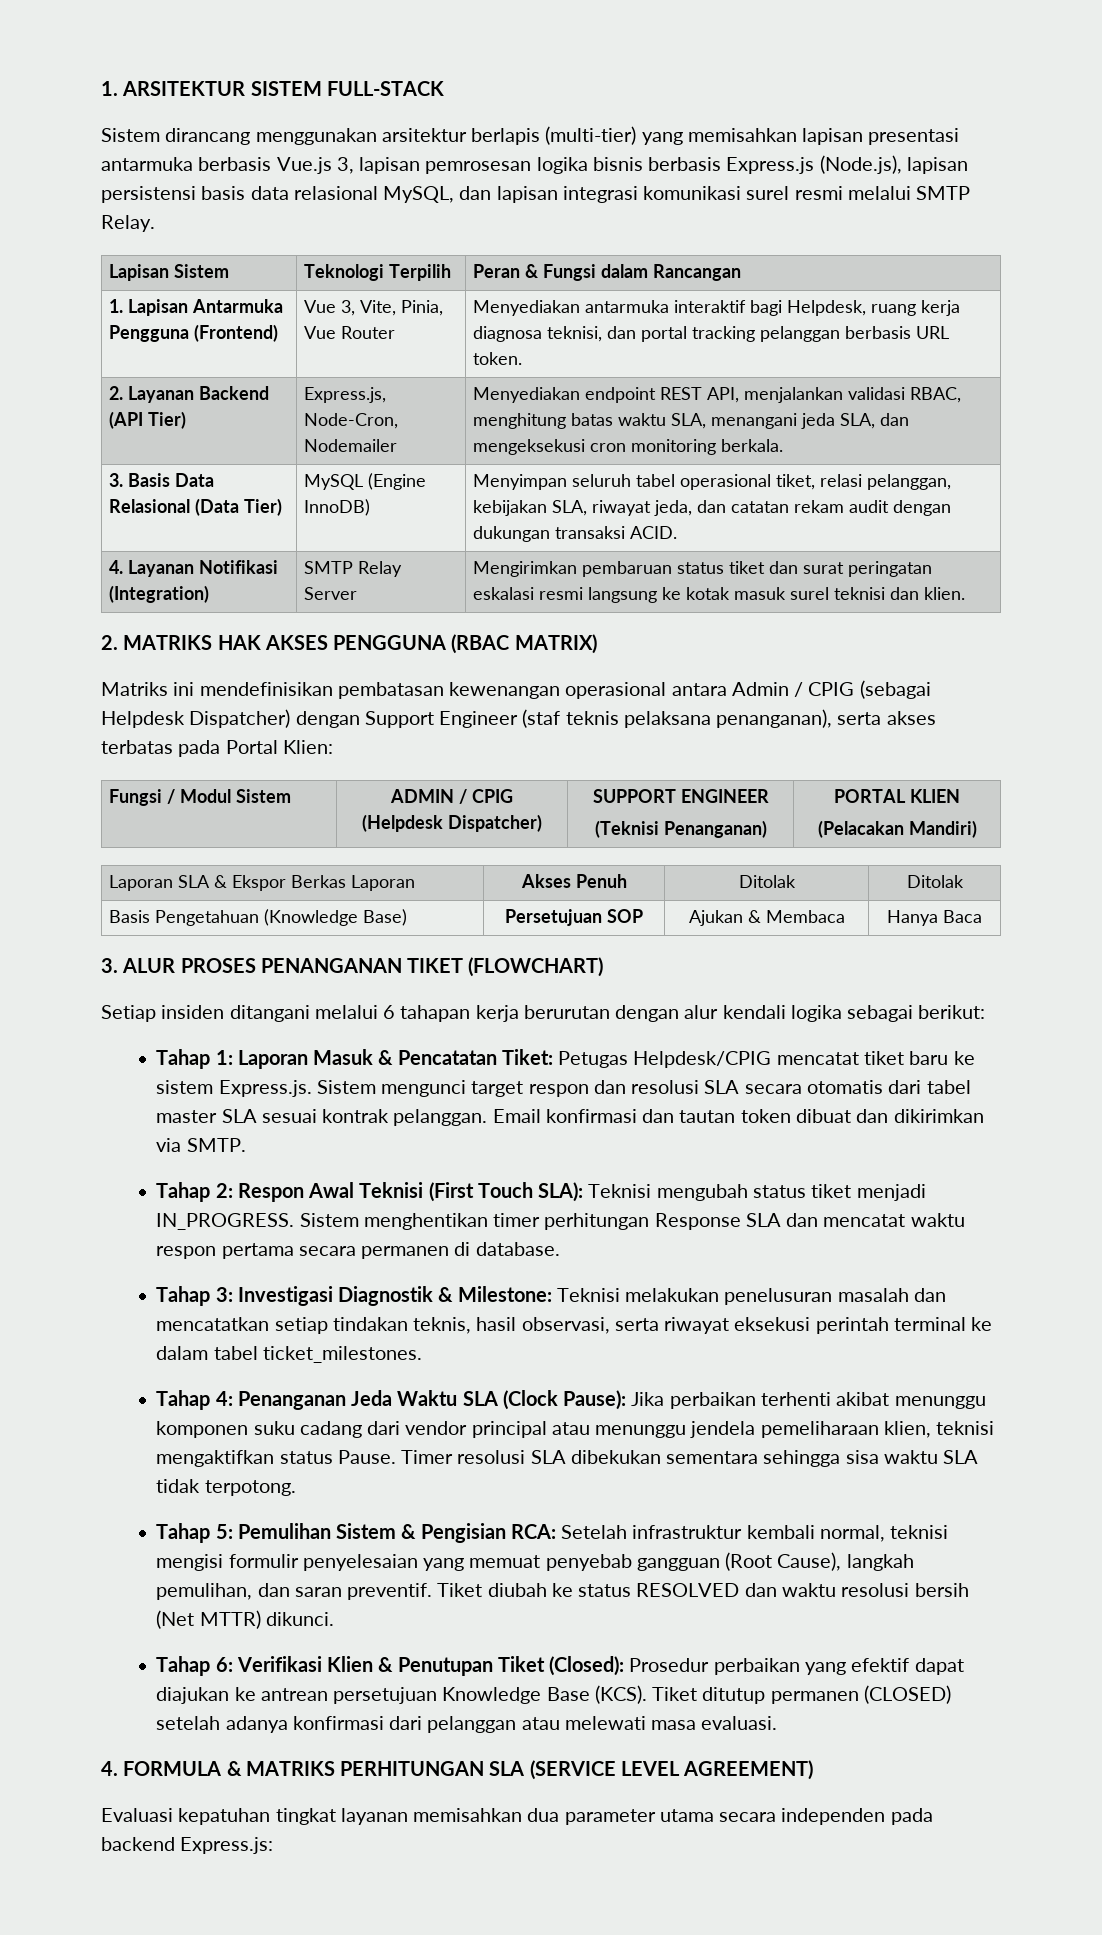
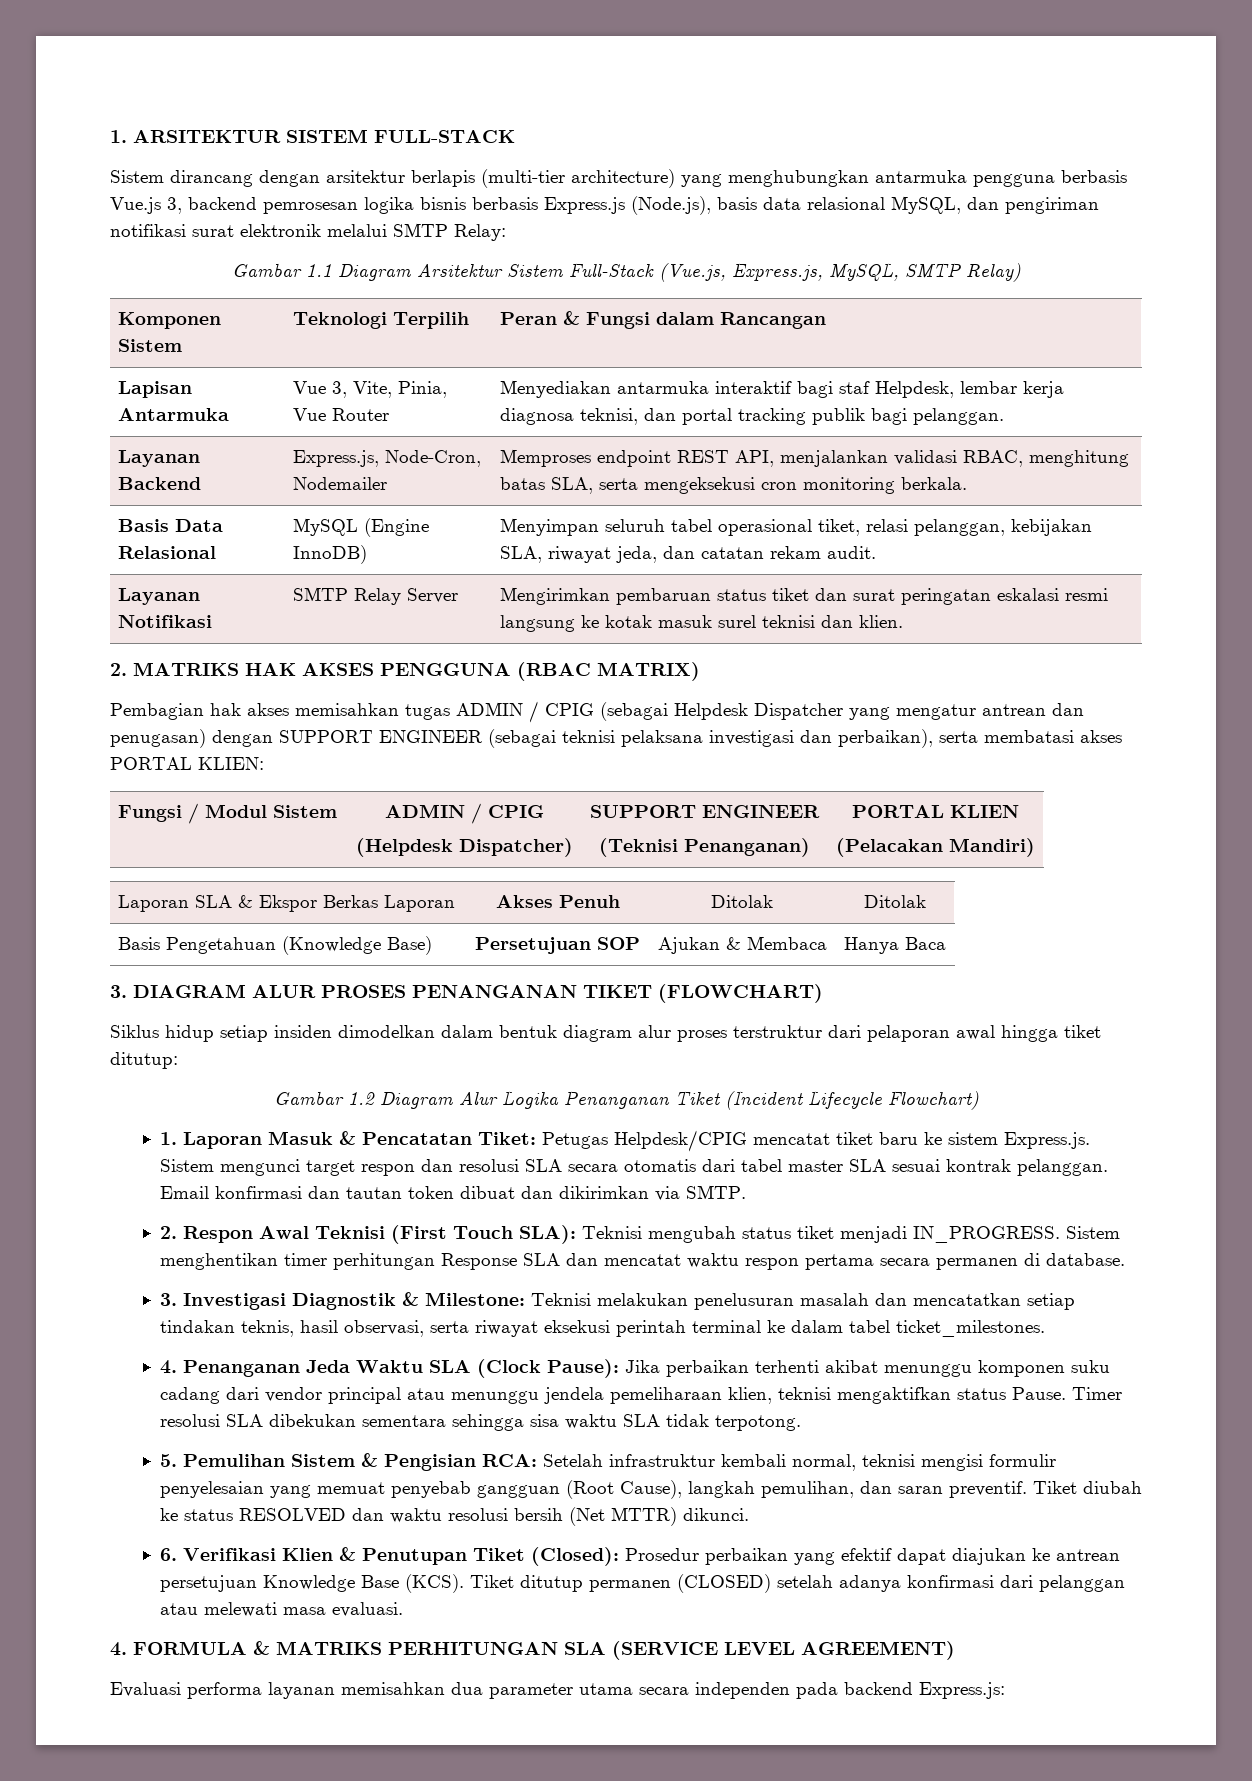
[255,128,377,145] menggunakan -> [259,170,320,187] dengan
[545,126,960,145] [101,157,193,171] (multi-tier) yang memisahkan lapisan presentasi antarmuka -> [481,169,1055,188] (multi-tier architecture) yang menghubungkan antarmuka pengguna
[359,157,421,174] lapisan -> [188,197,257,210] backend
[906,157,968,174] [101,186,196,203] lapisan persistensi -> (711, 205) none
[496,186,971,203] [101,215,155,232] [108,264,169,281] lapisan integrasi komunikasi surel resmi melalui SMTP Relay. // Lapisan -> [1005,197,1099,214] [110,223,506,241] [231,263,1021,282] [117,312,221,329] pengiriman notifikasi surat elektronik melalui SMTP Relay: // Gambar 1.1 Diagram Arsitektur Sistem Full-Stack (Vue.js, Express.js, MySQL, SMTP Relay) // Komponen
[108,299,123,313] 1. -> (826, 320) none
[108,324,278,342] Pengguna (Frontend) -> (229, 414) none
[786,300,916,316] Helpdesk, ruang -> [838,381,1017,398] staf Helpdesk, lembar
[759,326,949,342] [472,352,522,365] [108,386,123,400] pelanggan berbasis URL token. // 2. -> [811,408,1004,425] publik bagi pelanggan. //
[108,411,186,429] (API Tier) -> (201, 483) none
[472,387,580,403] Menyediakan -> [499,449,591,467] Memproses
[617,413,909,429] waktu SLA, menangani jeda SLA, dan -> [550,477,638,494] SLA, serta
[108,473,123,487] 3. -> (967, 483) none
[194,498,282,516] (Data Tier) -> (216, 552) none
[848,500,951,516] [472,526,677,542] [108,560,123,574] audit dengan dukungan transaksi ACID. // 4. -> [826,546,876,559] audit. //
[108,585,209,603] (Integration) -> (212, 621) none
[101,680,931,699] [101,709,936,728] [101,740,333,757] Matriks ini mendefinisikan pembatasan kewenangan operasional antara Admin / CPIG (sebagai Helpdesk Dispatcher) dengan Support Engineer (staf teknis pelaksana penanganan), serta akses terbatas pada Portal Klien: -> [110,701,1084,723] [110,729,1122,748] [110,757,264,770] Pembagian hak akses memisahkan tugas ADMIN / CPIG (sebagai Helpdesk Dispatcher yang mengatur antrean dan penugasan) dengan SUPPORT ENGINEER (sebagai teknisi pelaksana investigasi dan perbaikan), serta membatasi akses PORTAL KLIEN:
(118, 965) none -> [133,984,246,998] DIAGRAM
[101,1005,986,1022] [156,1049,233,1069] Setiap insiden ditangani melalui 6 tahapan kerja berurutan dengan alur kendali logika sebagai berikut: // Tahap 1: -> [110,1025,1101,1042] [110,1052,178,1069] [273,1091,979,1110] [159,1132,177,1145] Siklus hidup setiap insiden dimodelkan dalam bentuk diagram alur proses terstruktur dari pelaporan awal hingga tiket ditutup: // Gambar 1.2 Diagram Alur Logika Penanganan Tiket (Incident Lifecycle Flowchart) // 1.
[156,1182,233,1202] Tahap 2: -> [159,1226,177,1239] 2.
[156,1286,233,1306] Tahap 3: -> [159,1293,177,1306] 3.
[156,1390,233,1410] Tahap 4: -> [159,1360,177,1374] 4.
[156,1523,233,1543] Tahap 5: -> [159,1454,177,1467] 5.
[156,1656,233,1676] Tahap 6: -> [159,1548,177,1561] 6.
[178,1808,336,1825] kepatuhan tingkat -> [187,1682,262,1699] performa

